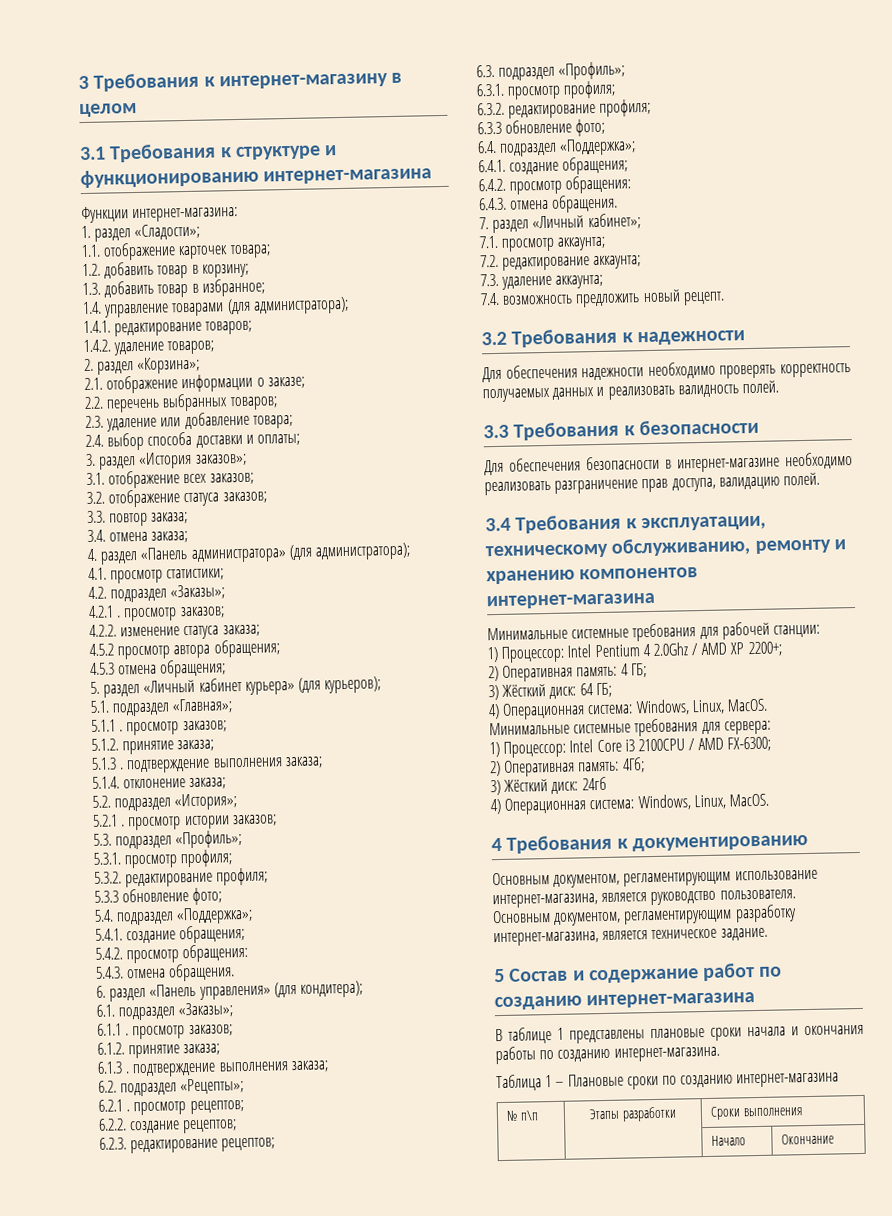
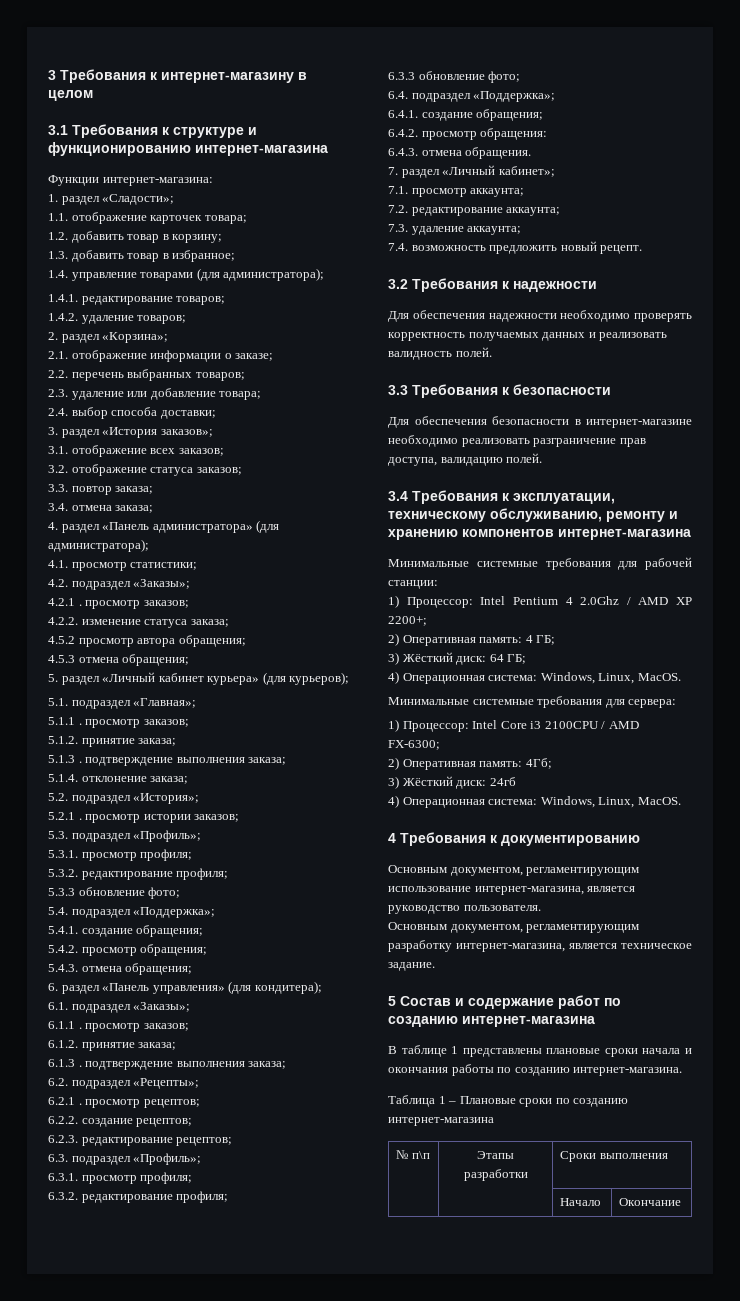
[195,433,300,448] доставки и оплаты; -> [160,410,216,419] доставки;
[182,943,249,963] обращения: -> [140,944,208,956] обращения;
[168,963,236,982] обращения. -> [125,963,193,975] обращения;

